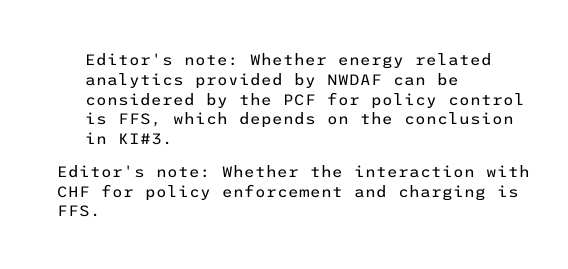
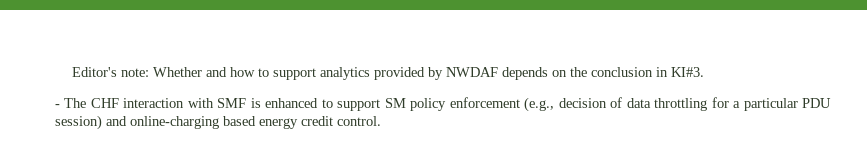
[85,53,493,69] [85,73,460,89] [85,92,526,109] [85,112,229,127] Editor's note: Whether energy related analytics provided by NWDAF can be considered by the PCF for policy control is FFS, which -> [72,67,499,80] Editor's note: Whether and how to support analytics provided by NWDAF
[56,165,530,178] [56,184,519,201] [56,205,101,217] Editor's note: Whether the interaction with CHF for policy enforcement and charging is FFS. -> [54,97,832,112] [54,115,381,130] - The CHF interaction with SMF is enhanced to support SM policy enforcement (e.g., decision of data throttling for a particular PDU session) and online-charging based energy credit control.

